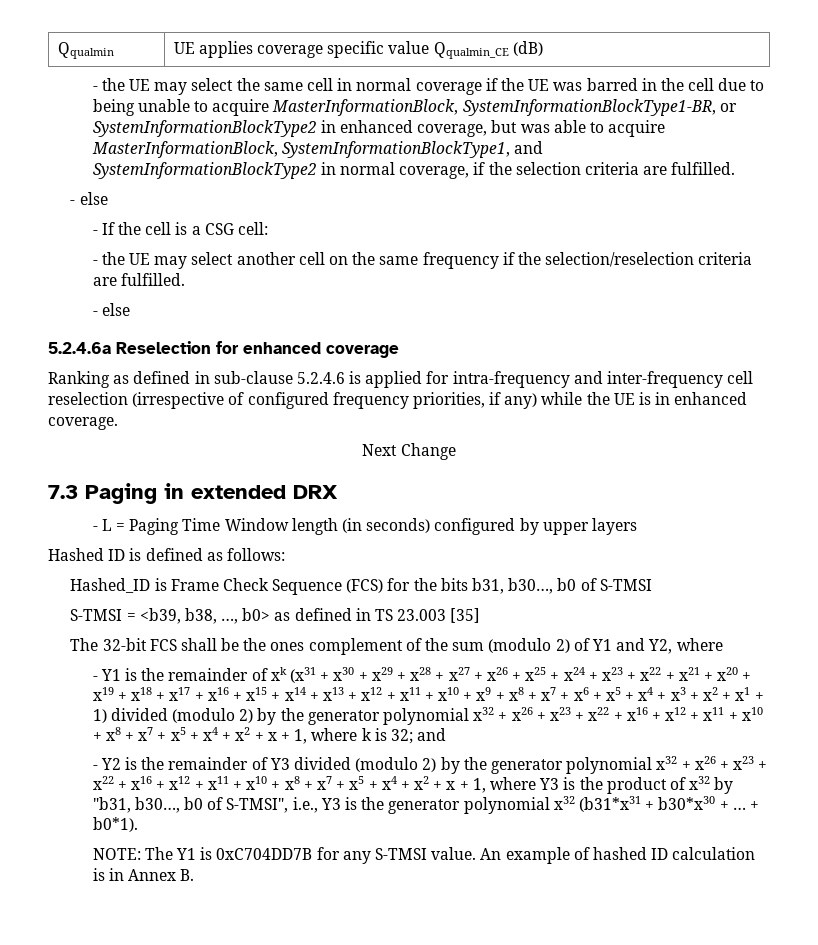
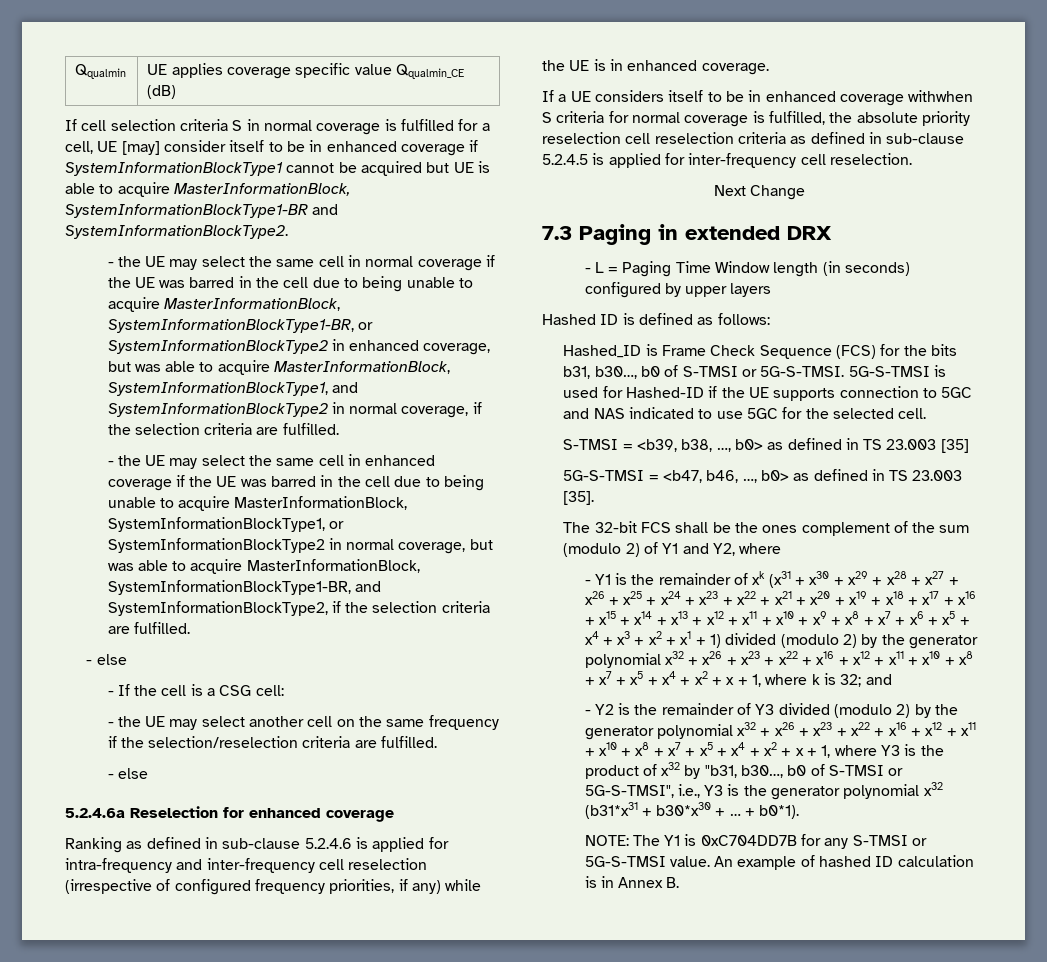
(543, 48) none -> [65,119,490,135] [65,140,479,156] [65,161,490,176] [65,182,350,197] [65,204,339,218] [65,225,288,239] // If cell selection criteria S in normal coverage is fulfilled for a cell, UE [may] consider itself to be in enhanced coverage if SystemInformationBlockType1 cannot be acquired but UE is able to acquire MasterInformationBlock, SystemInformationBlockType1-BR and SystemInformationBlockType2.
(736, 168) none -> [107,454,436,469] [107,475,485,491] [107,496,408,511] [107,517,344,532] [107,538,493,554] [107,559,420,574] [107,580,381,595] [107,601,490,616] [107,622,190,634] // - the UE may select the same cell in enhanced coverage if the UE was barred in the cell due to being unable to acquire MasterInformationBlock, SystemInformationBlockType1, or SystemInformationBlockType2 in normal coverage, but was able to acquire MasterInformationBlock, SystemInformationBlockType1-BR, and SystemInformationBlockType2, if the selection criteria are fulfilled.
(118, 423) none -> [542,90,974,106] [542,111,970,127] [542,132,965,144] [542,153,912,168] // If a UE considers itself to be in enhanced coverage withwhen S criteria for normal coverage is fulfilled, the absolute priority reselection cell reselection criteria as defined in sub-clause 5.2.4.5 is applied for inter-frequency cell reselection.
(652, 585) none -> [741,365,946,377] [563,386,973,401] [563,407,927,419] or 5G-S-TMSI. 5G-S-TMSI is used for Hashed-ID if the UE supports connection to 5GC and NAS indicated to use 5GC for the selected cell.
(481, 615) none -> [563,469,963,483] [563,491,595,505] // 5G-S-TMSI = <b47, b46, …, b0> as defined in TS 23.003 [35].
[226,798,289,813] S-TMSI", -> [829,765,904,776] [584,785,674,798] S-TMSI or 5G-S-TMSI",
(428, 854) none -> [912,838,928,846] [584,856,666,867] or 5G-S-TMSI

